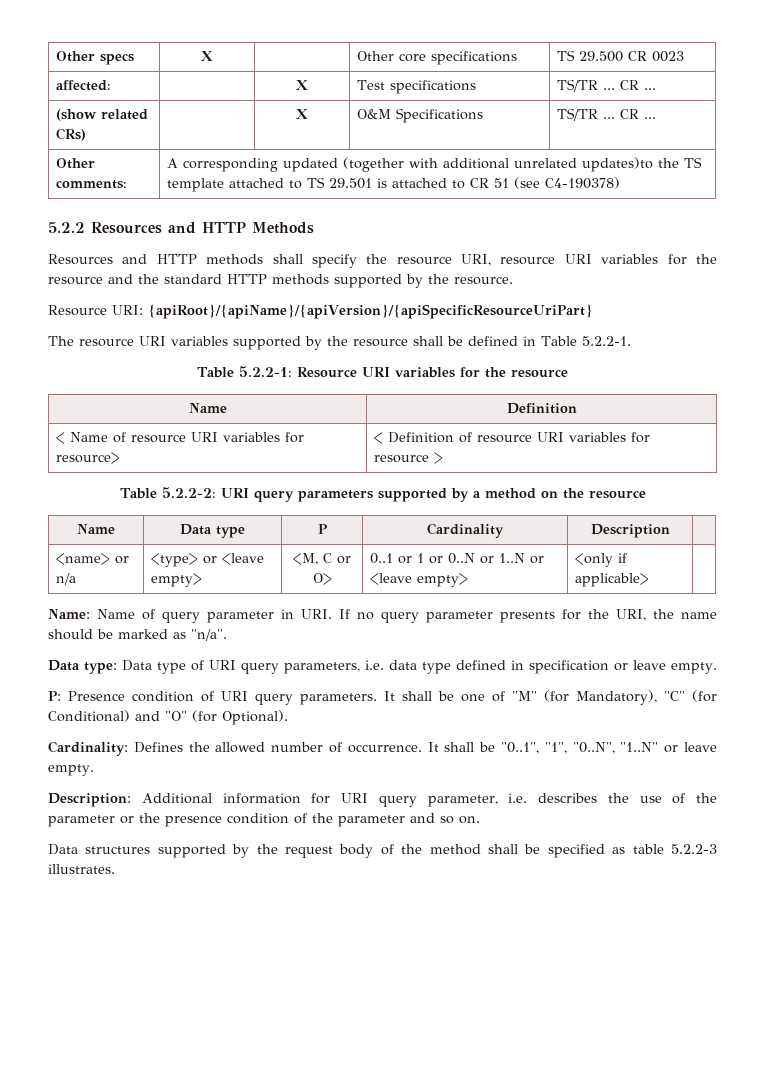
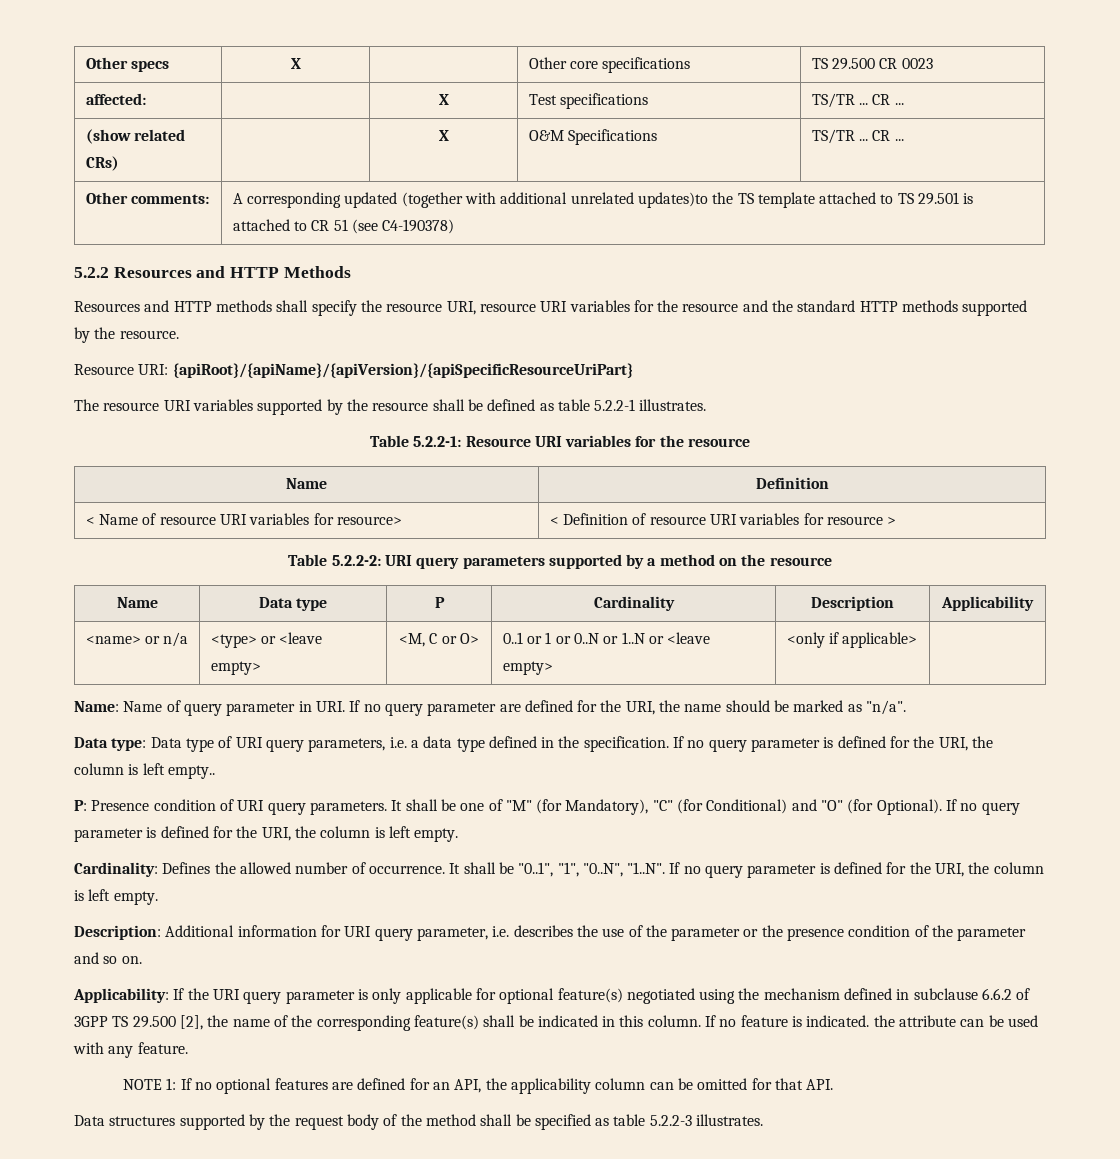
[523,336,631,346] in Table 5.2.2-1. -> [539,399,707,411] as table 5.2.2-1 illustrates.
(670, 531) none -> [941,596,1034,611] Applicability
[500,611,555,623] presents -> [499,700,573,712] are defined
(384, 665) none -> [410,740,419,748] a
[529,660,717,674] specification or leave empty. -> [558,736,994,752] [74,763,215,779] the specification. If no query parameter is defined for the URI, the column is left empty..
(288, 717) none -> [946,799,1020,815] [74,826,459,842] If no query parameter is defined for the URI, the column is left empty.
[620,742,717,753] "1..N" or leave -> [627,862,1044,878] [74,889,111,901] "1..N". If no query parameter is defined for the URI, the column is left
(480, 820) none -> [73,988,1031,1004] [74,1015,1039,1031] [73,1042,188,1058] [123,1078,834,1094] // Applicability: If the URI query parameter is only applicable for optional feature(s) negotiated using the mechanism defined in subclause 6.6.2 of 3GPP TS 29.500 [2], the name of the corresponding feature(s) shall be indicated in this column. If no feature is indicated. the attribute can be used with any feature. // NOTE 1: If no optional features are defined for an API, the applicability column can be omitted for that API.

